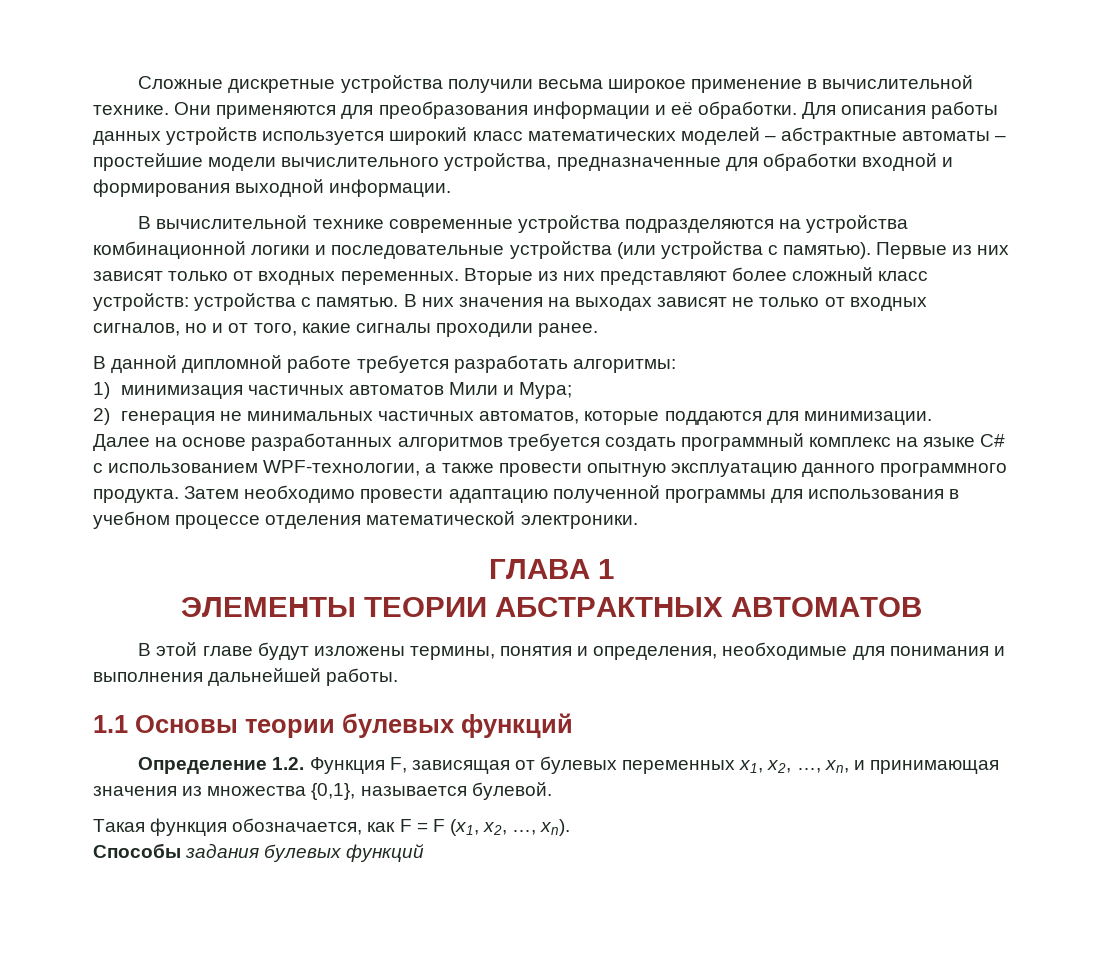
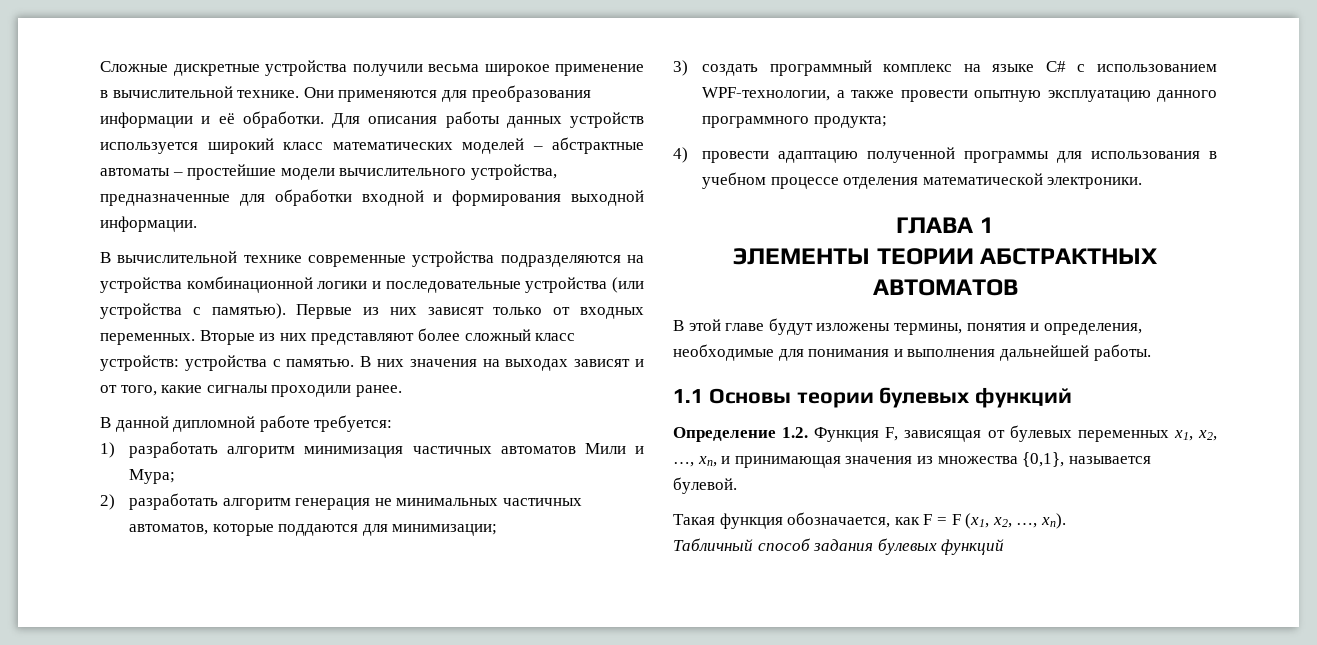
[732,297,927,311] [93,323,208,336] не только от входных сигналов, но -> (631, 363) none
[356,355,676,373] требуется разработать алгоритмы: -> [314,415,393,432] требуется:
(110, 390) none -> [129,441,296,458] разработать алгоритм
(110, 416) none -> [129,493,291,510] разработать алгоритм
[803,411,932,425] [93,433,600,451] минимизации. // Далее на основе разработанных алгоритмов требуется -> [392,524,498,536] [673,60,688,76] минимизации; // 3)
[93,485,356,503] продукта. Затем необходимо -> [813,116,887,128] [673,147,688,163] продукта; // 4)
[93,843,181,858] Способы -> [673,538,810,551] Табличный способ

